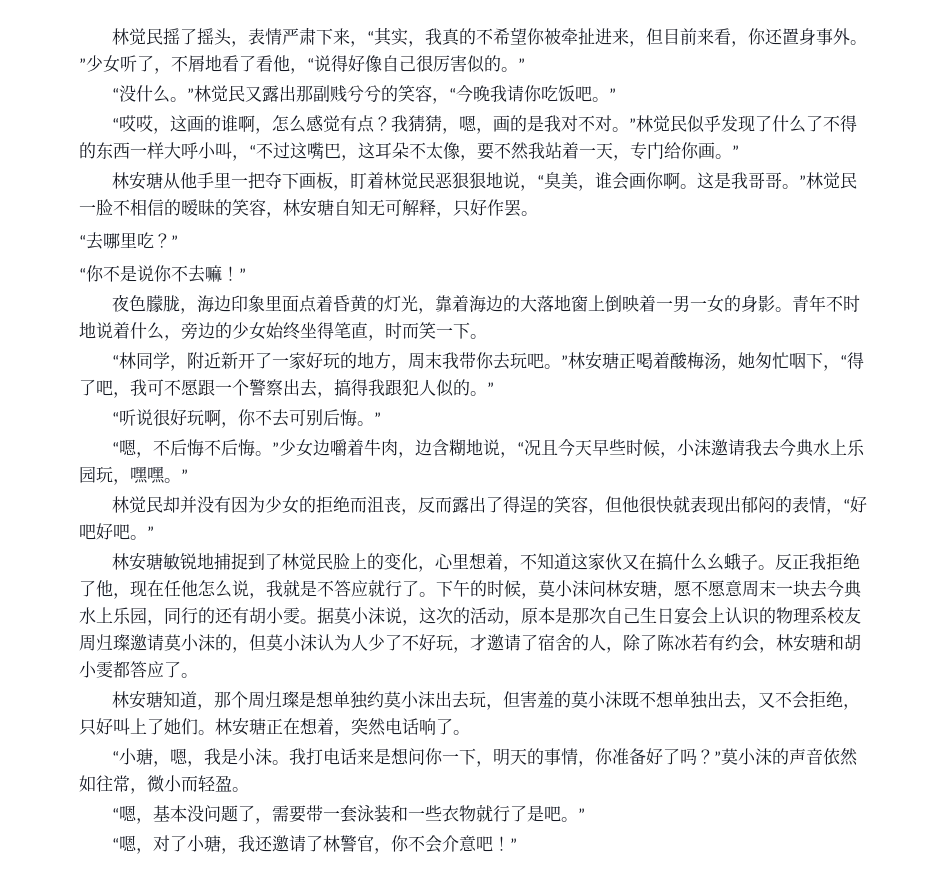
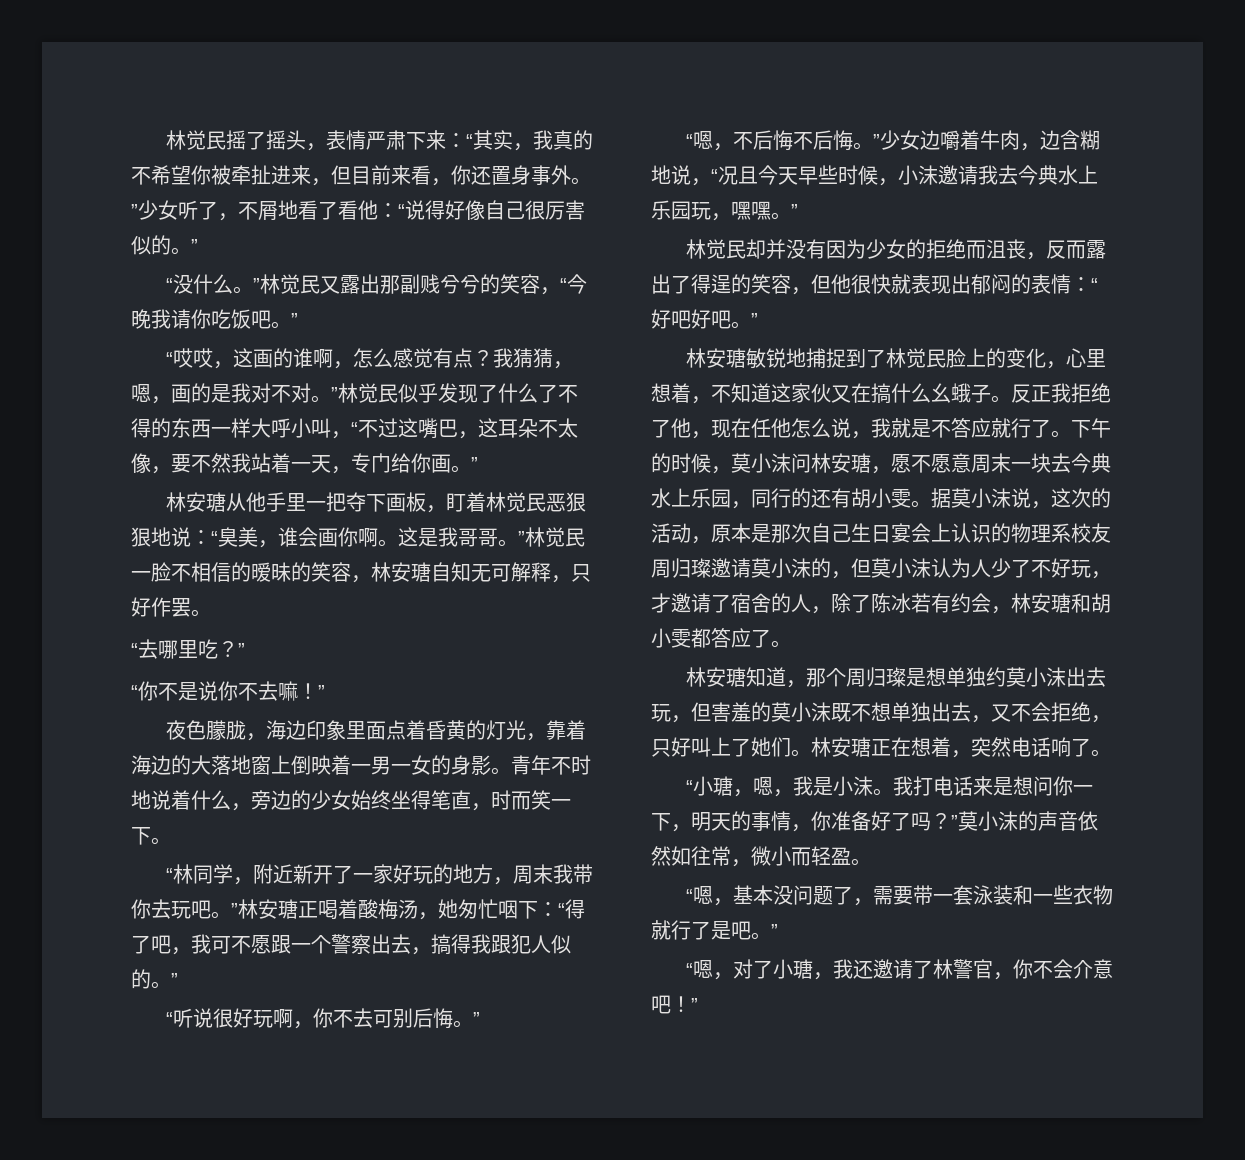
[349,41,367,47] ， -> [445,133,466,148] ：
[290,68,307,74] ， -> [378,203,398,218] ：
[519,185,537,191] ， -> [191,530,211,545] ：
[822,365,840,371] ， -> [538,902,558,917] ：
[825,509,843,515] ， -> [1071,277,1091,292] ：

